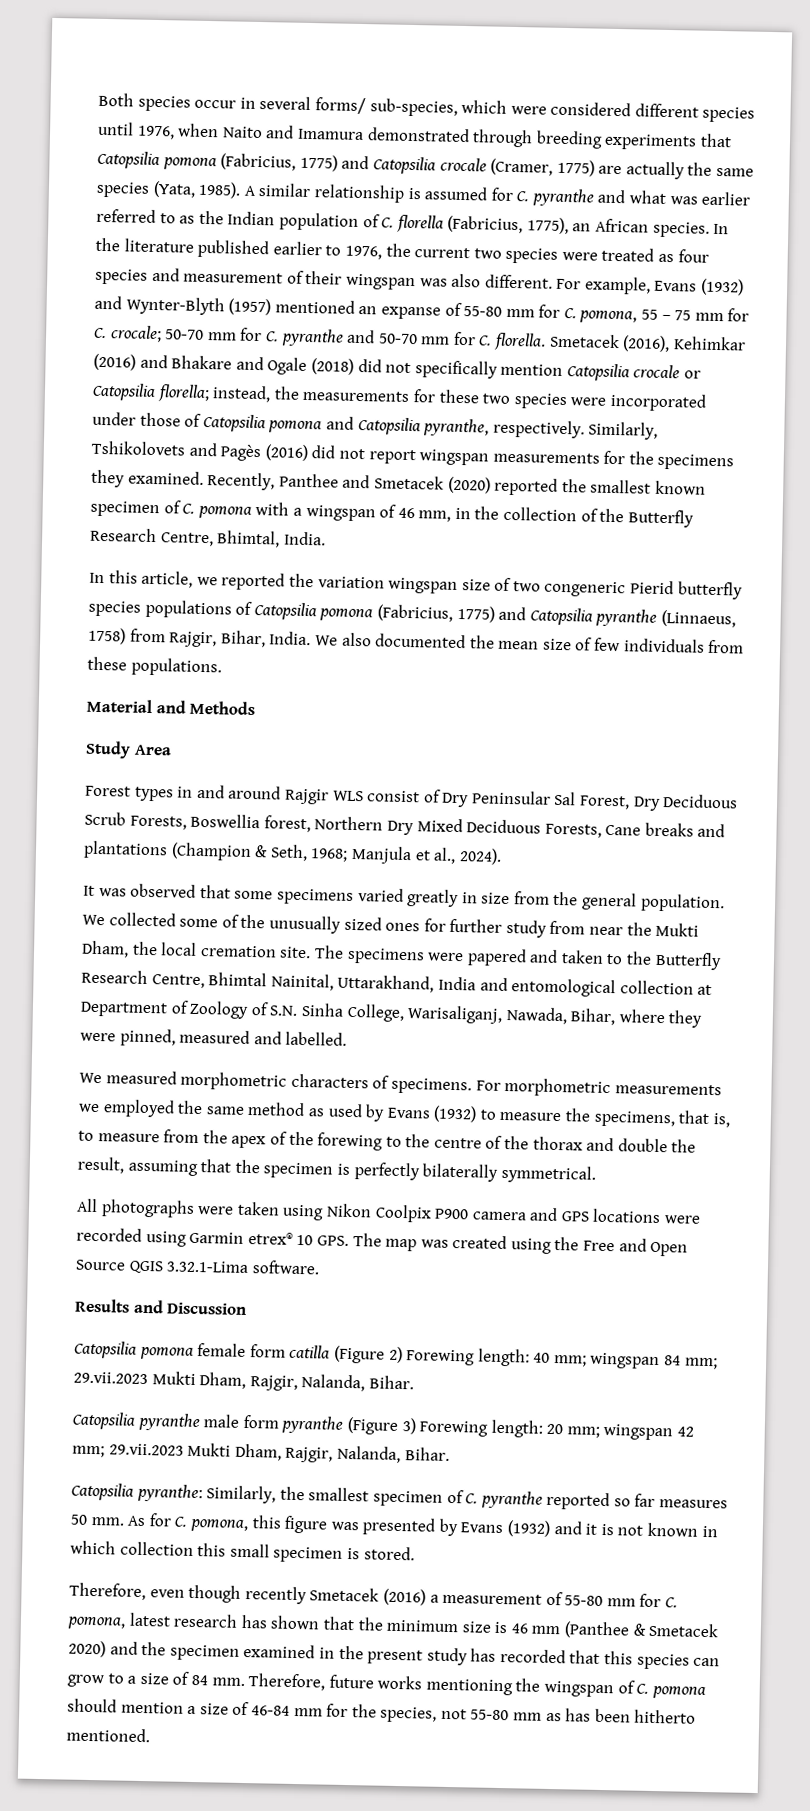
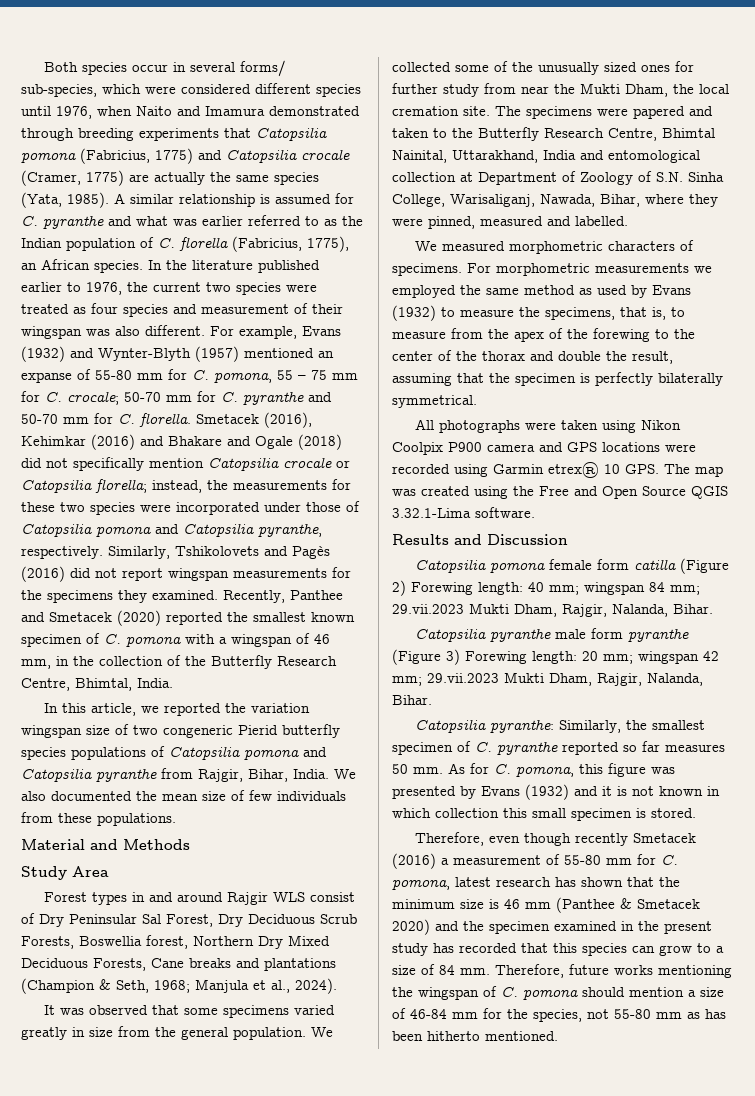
[376,604,495,623] (Fabricius, 1775) -> (299, 755) none
[660,609,736,628] [88,627,126,645] (Linnaeus, 1758) -> (157, 775) none
[433,1137,482,1149] centre -> [392,351,433,361] center

